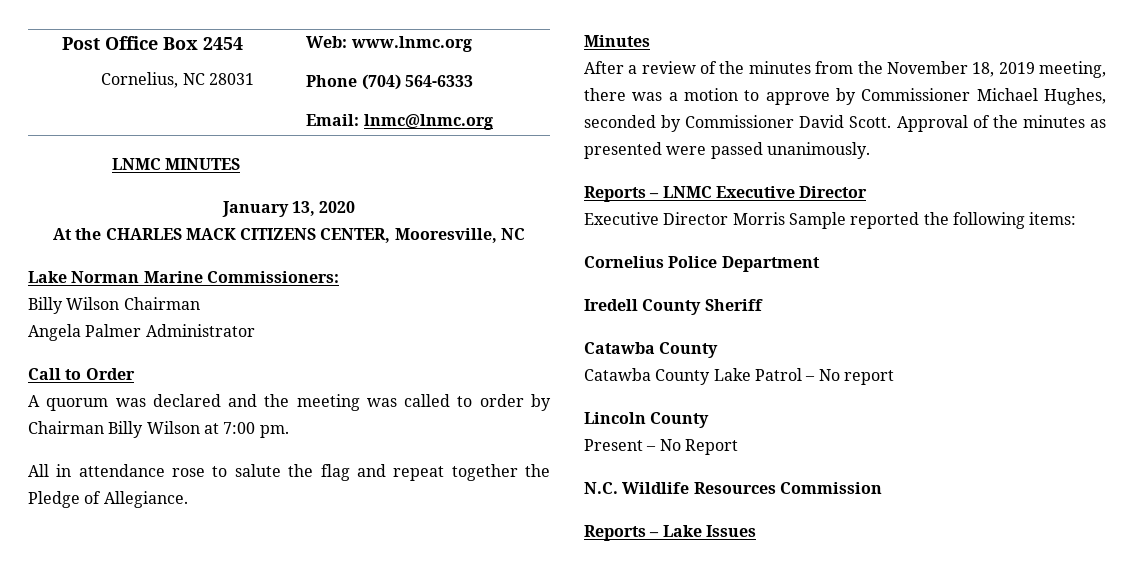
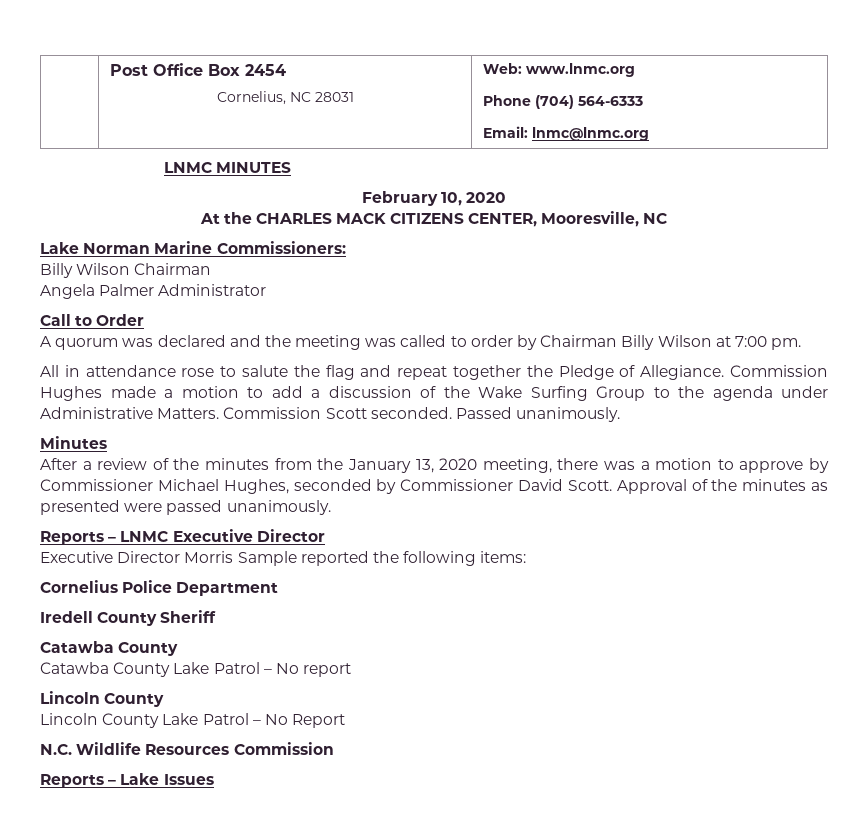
[221,201,315,217] January 13, -> [361,191,462,206] February 10,
(188, 499) none -> [729,365,828,377] [40,386,828,401] [40,407,621,422] Commission Hughes made a motion to add a discussion of the Wake Surfing Group to the agenda under Administrative Matters. Commission Scott seconded. Passed unanimously.
[886,61,1035,77] November 18, 2019 -> [347,458,478,473] January 13, 2020
[584,439,643,451] Present -> [40,713,249,728] Lincoln County Lake Patrol

